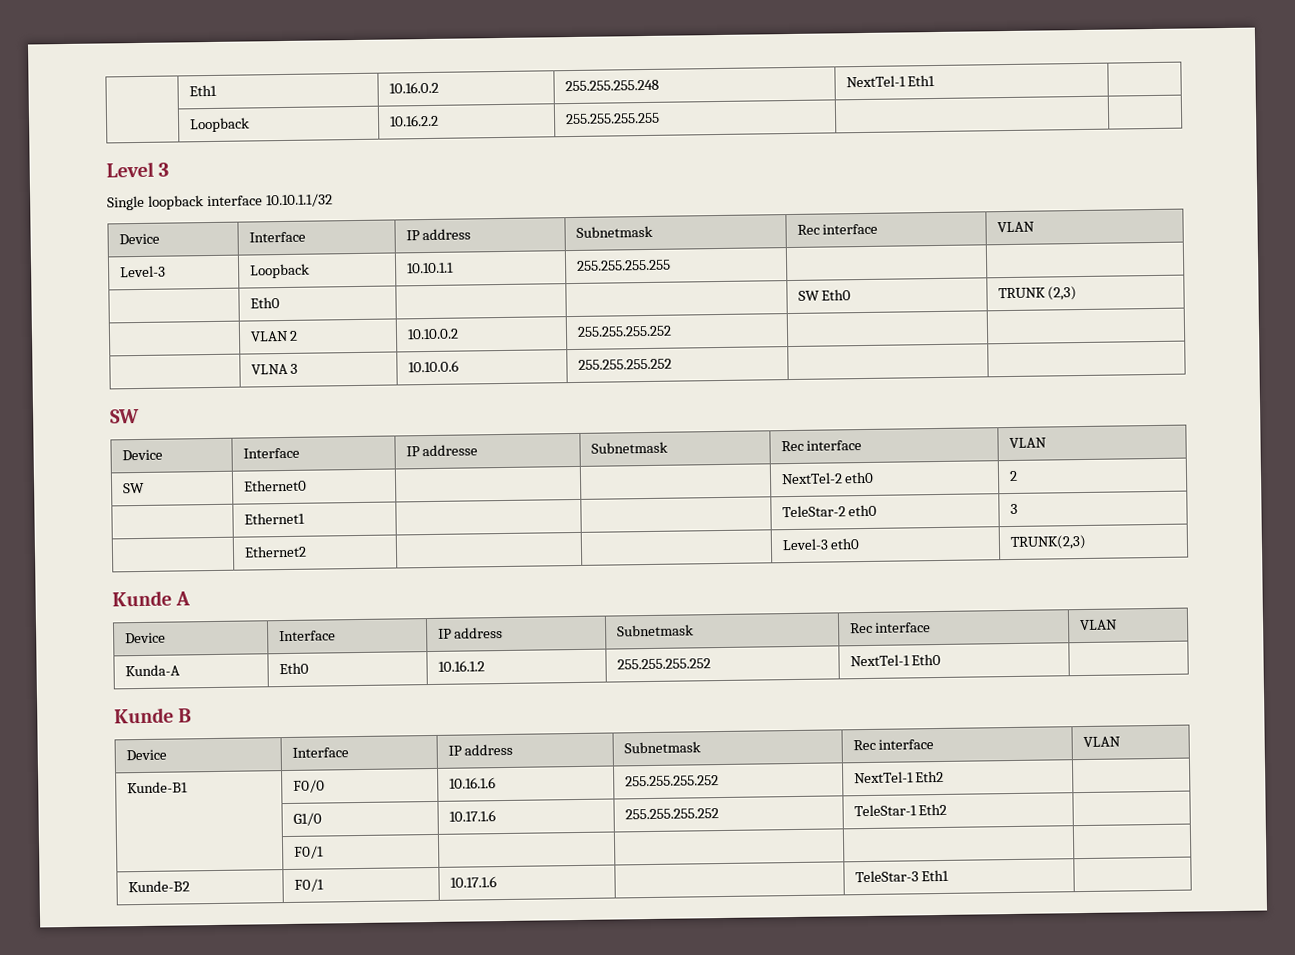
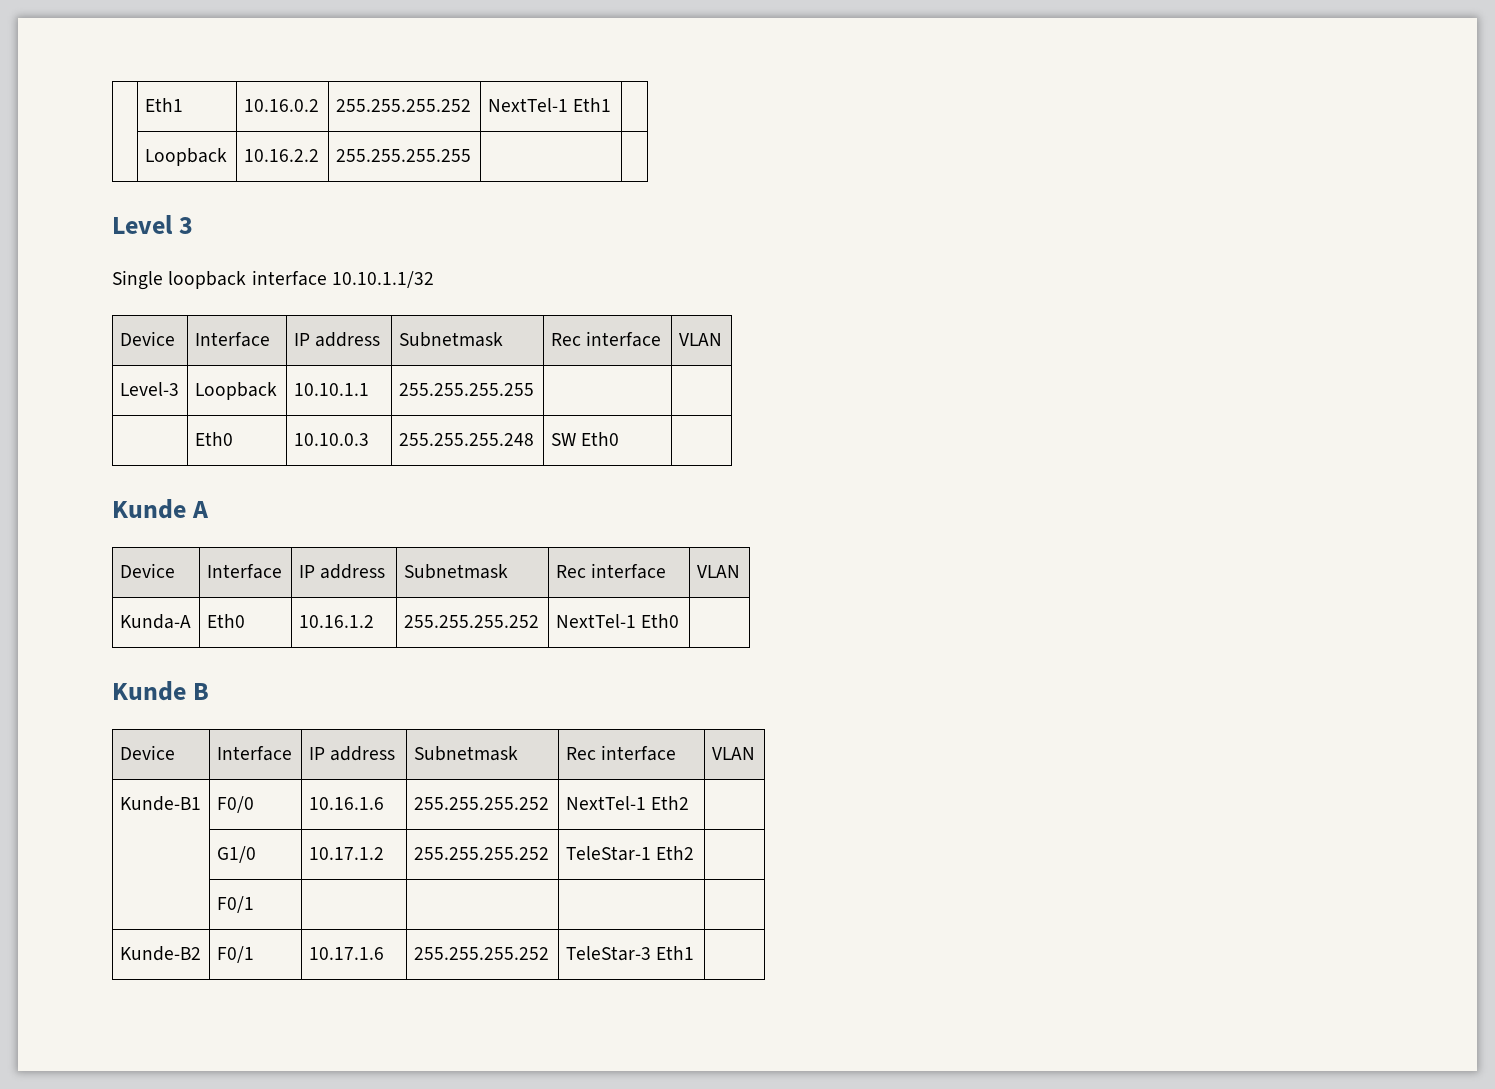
[564,79,659,92] 255.255.255.248 -> [335,99,471,112] 255.255.255.252
(280, 303) | -> [293,433,369,446] [398,433,534,446] 10.10.0.3 | 255.255.255.248
[997,286,1078,301] [249,330,299,342] [406,328,459,340] [576,325,672,337] [250,363,299,375] [407,360,459,373] [577,358,672,370] [110,409,140,424] [121,449,163,461] [242,447,300,459] [405,444,479,457] [590,441,668,454] [780,440,863,452] [1008,437,1047,449] [122,482,145,494] [243,479,307,492] [780,471,875,485] [1008,470,1018,482] [243,512,305,525] [781,504,878,518] [1009,503,1018,515] [243,545,307,558] [781,538,861,551] [1009,534,1087,551] TRUNK (2,3) // | VLAN 2 | 10.10.0.2 | 255.255.255.252 | | // | VLNA 3 | 10.10.0.6 | 255.255.255.252 | | // SW // Device | Interface | IP addresse | Subnetmask | Rec interface | VLAN // SW | Ethernet0 | | | NextTel-2 eth0 | 2 // | Ethernet1 | | | TeleStar-2 eth0 | 3 // | Ethernet2 | | | Level-3 eth0 | TRUNK(2,3) -> (620, 439) none
[448,810,496,822] 10.17.1.6 -> [308,847,384,860] 10.17.1.2
(497, 882) none -> [413,947,549,960] 255.255.255.252

